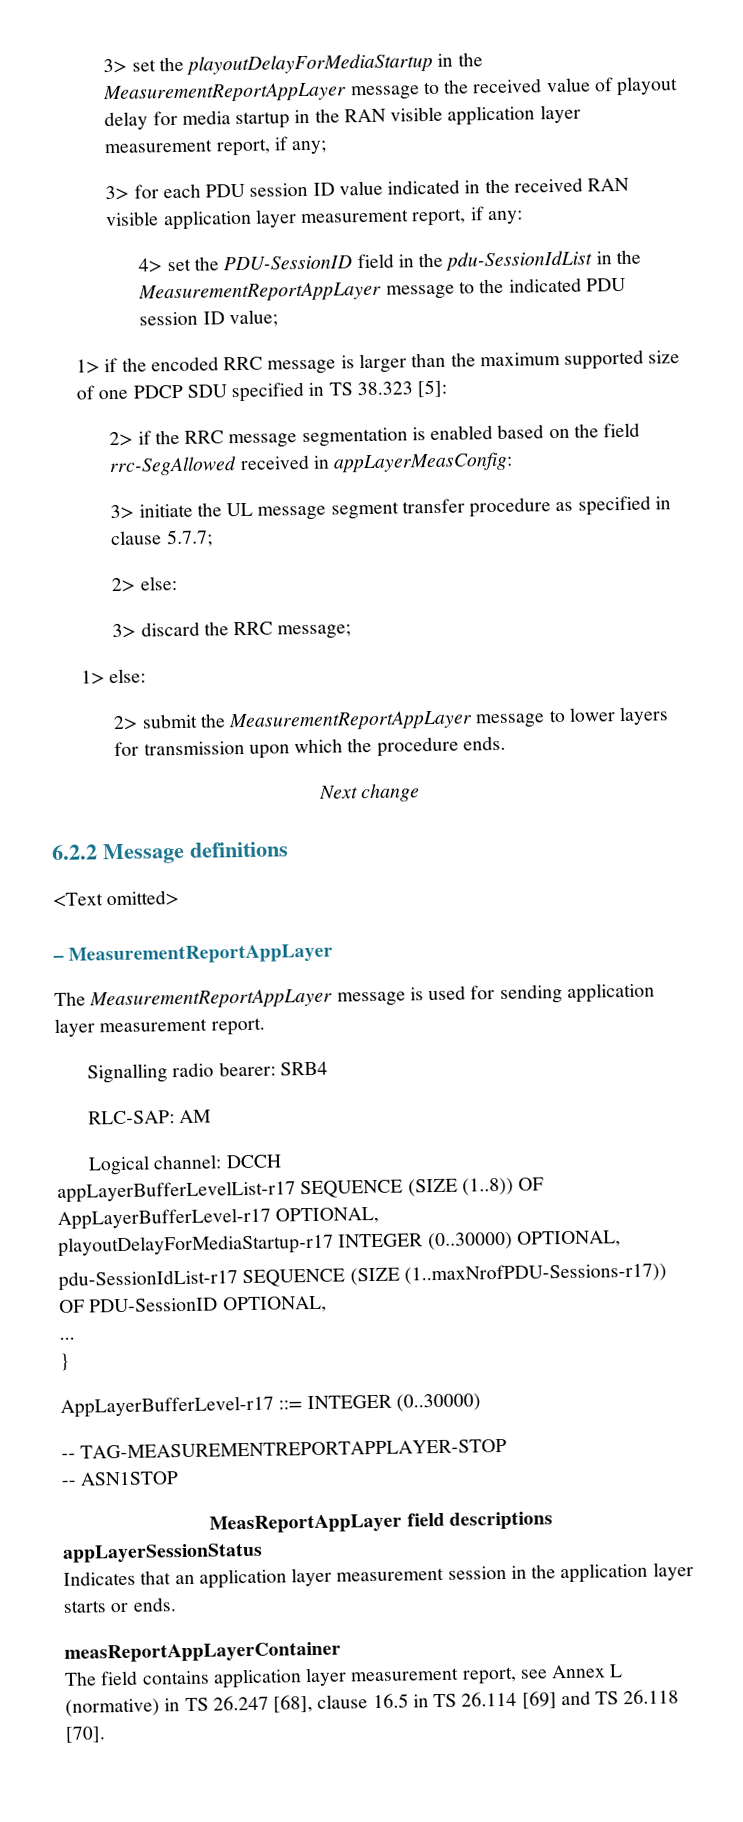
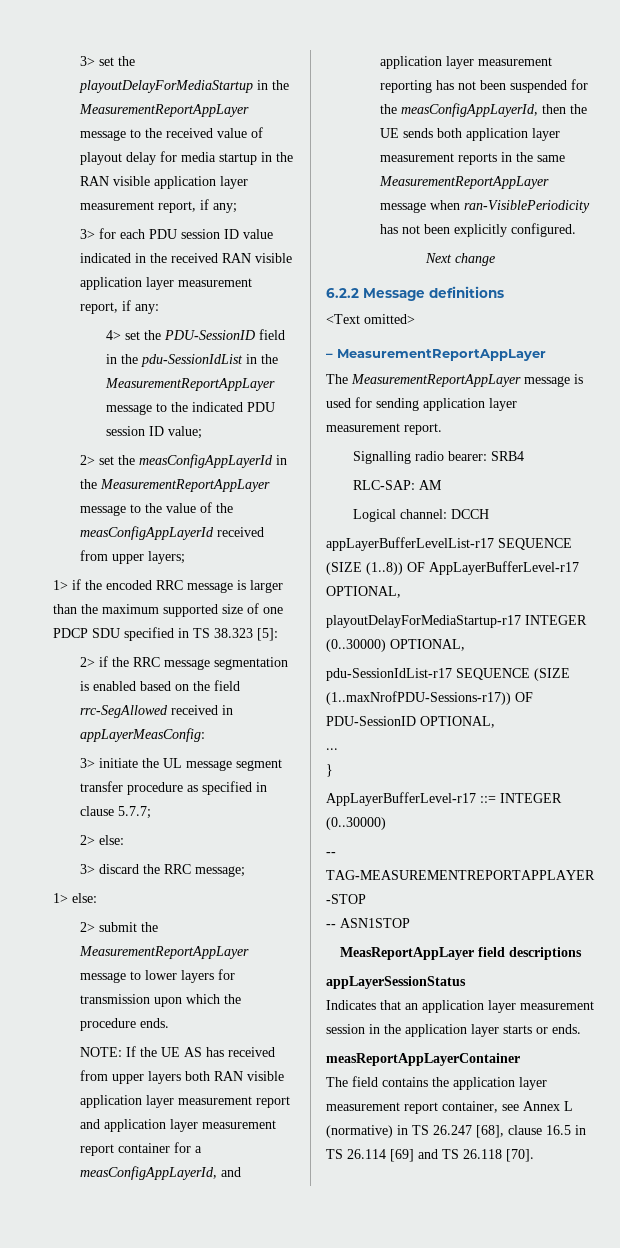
(279, 318) none -> [80,454,288,468] [80,479,271,492] [80,502,234,516] [80,526,265,540] [80,550,186,564] // 2> set the measConfigAppLayerId in the MeasurementReportAppLayer message to the value of the measConfigAppLayerId received from upper layers;
(506, 743) none -> [80,1046,276,1057] [80,1070,285,1084] [80,1095,291,1108] [80,1119,277,1132] [80,1142,203,1156] [80,1166,242,1180] [380,56,553,69] [380,79,589,93] [380,103,588,117] [380,128,561,141] [380,152,566,165] [379,176,550,189] [380,200,591,213] [380,223,577,237] // NOTE: If the UE AS has received from upper layers both RAN visible application layer measurement report and application layer measurement report container for a measConfigAppLayerId, and application layer measurement reporting has not been suspended for the measConfigAppLayerId, then the UE sends both application layer measurement reports in the same MeasurementReportAppLayer message when ran-VisiblePeriodicity has not been explicitly configured.
[212,1666,517,1689] application layer measurement report, -> [432,1077,547,1090] [326,1101,498,1114] the application layer measurement report container,

